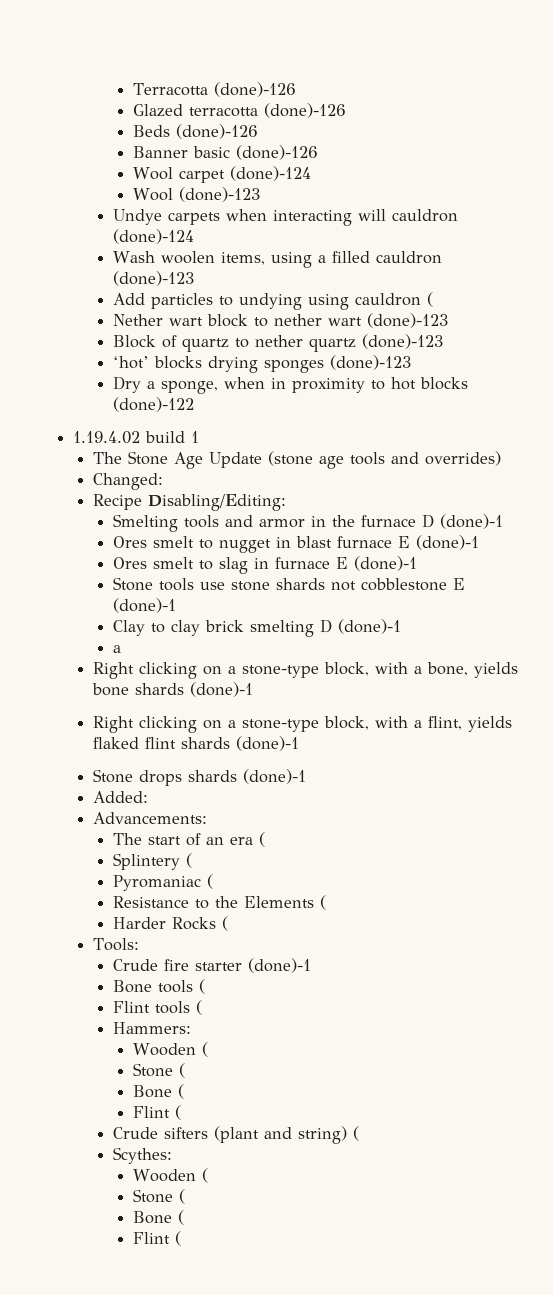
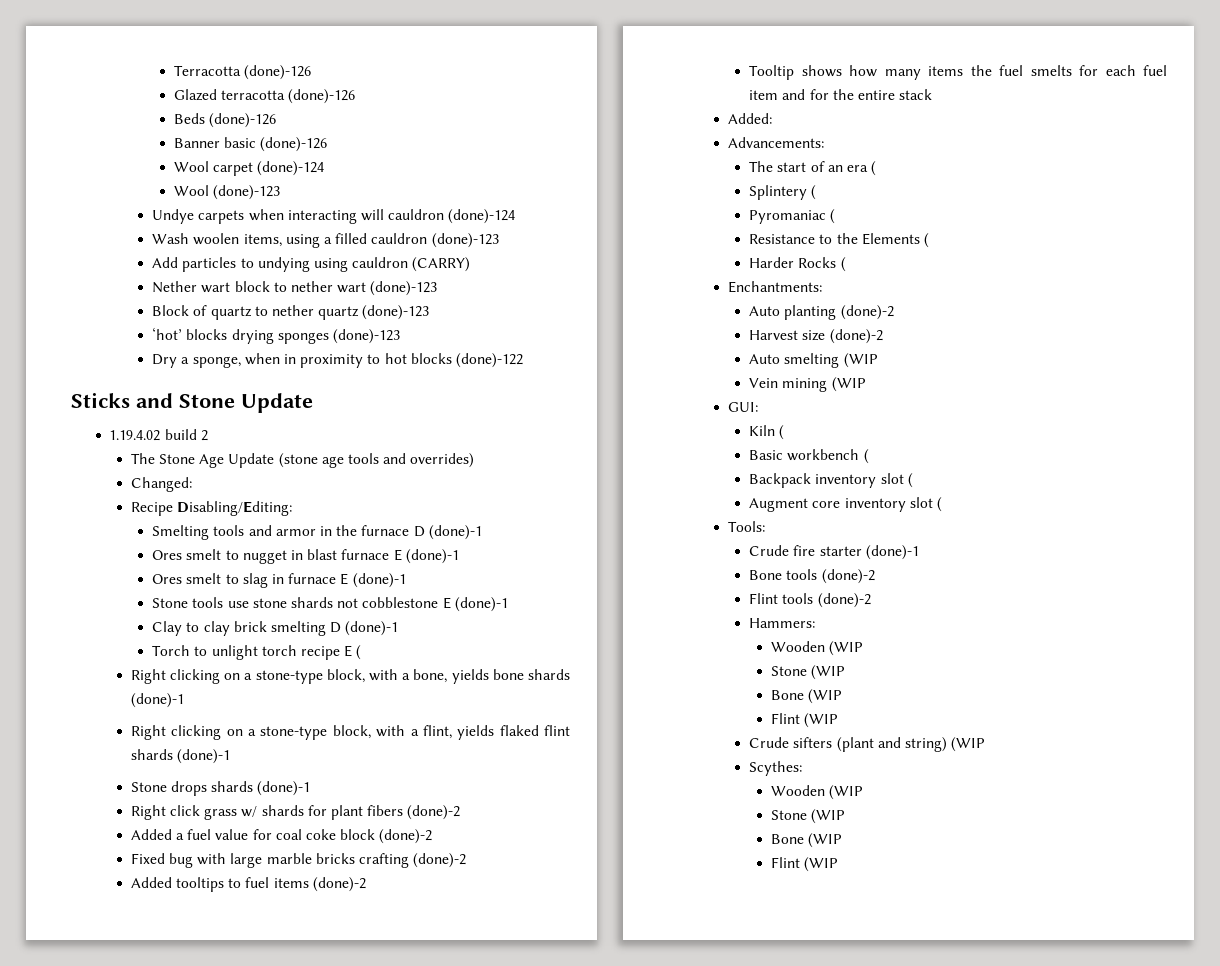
[426,292,433,307] ( -> [412,257,471,272] (CARRY)
(194, 404) none -> [71,392,313,413] // Sticks and Stone Update
[191,431,200,443] 1 -> [200,430,208,441] 2
[112,645,121,653] a -> [152,645,362,660] Torch to unlight torch recipe E (
(306, 776) none -> [130,805,461,820] [130,829,433,844] [130,853,467,868] [130,877,366,892] [749,65,1167,80] [749,89,933,100] // Right click grass w/ shards for plant fibers (done)-2 // Added a fuel value for coal coke block (done)-2 // Fixed bug with large marble bricks crafting (done)-2 // Added tooltips to fuel items (done)-2 // Tooltip shows how many items the fuel smelts for each fuel item and for the entire stack
(228, 923) none -> [727,281,822,293] [749,305,894,320] [749,329,883,344] [749,353,878,368] [749,377,866,392] [727,402,758,412] [749,425,785,440] [749,449,869,464] [749,473,913,488] [749,497,943,512] // Enchantments: // Auto planting (done)-2 // Harvest size (done)-2 // Auto smelting (WIP // Vein mining (WIP // GUI: // Kiln ( // Basic workbench ( // Backpack inventory slot ( // Augment core inventory slot (
[198,979,205,994] ( -> [821,569,875,584] (done)-2
[195,1000,202,1015] ( -> [817,593,871,608] (done)-2
[201,1042,208,1057] [132,1063,185,1078] [132,1084,184,1099] [132,1105,181,1120] ( // Stone ( // Bone ( // Flint ( -> [828,641,863,656] [770,665,845,680] [770,689,842,704] [770,713,838,728] (WIP // Stone (WIP // Bone (WIP // Flint (WIP
[352,1126,359,1141] ( -> [951,737,986,752] (WIP
[201,1168,208,1183] [132,1189,185,1204] [132,1210,184,1225] [132,1231,181,1246] ( // Stone ( // Bone ( // Flint ( -> [828,785,863,800] [770,809,845,824] [770,833,842,848] [770,857,838,872] (WIP // Stone (WIP // Bone (WIP // Flint (WIP

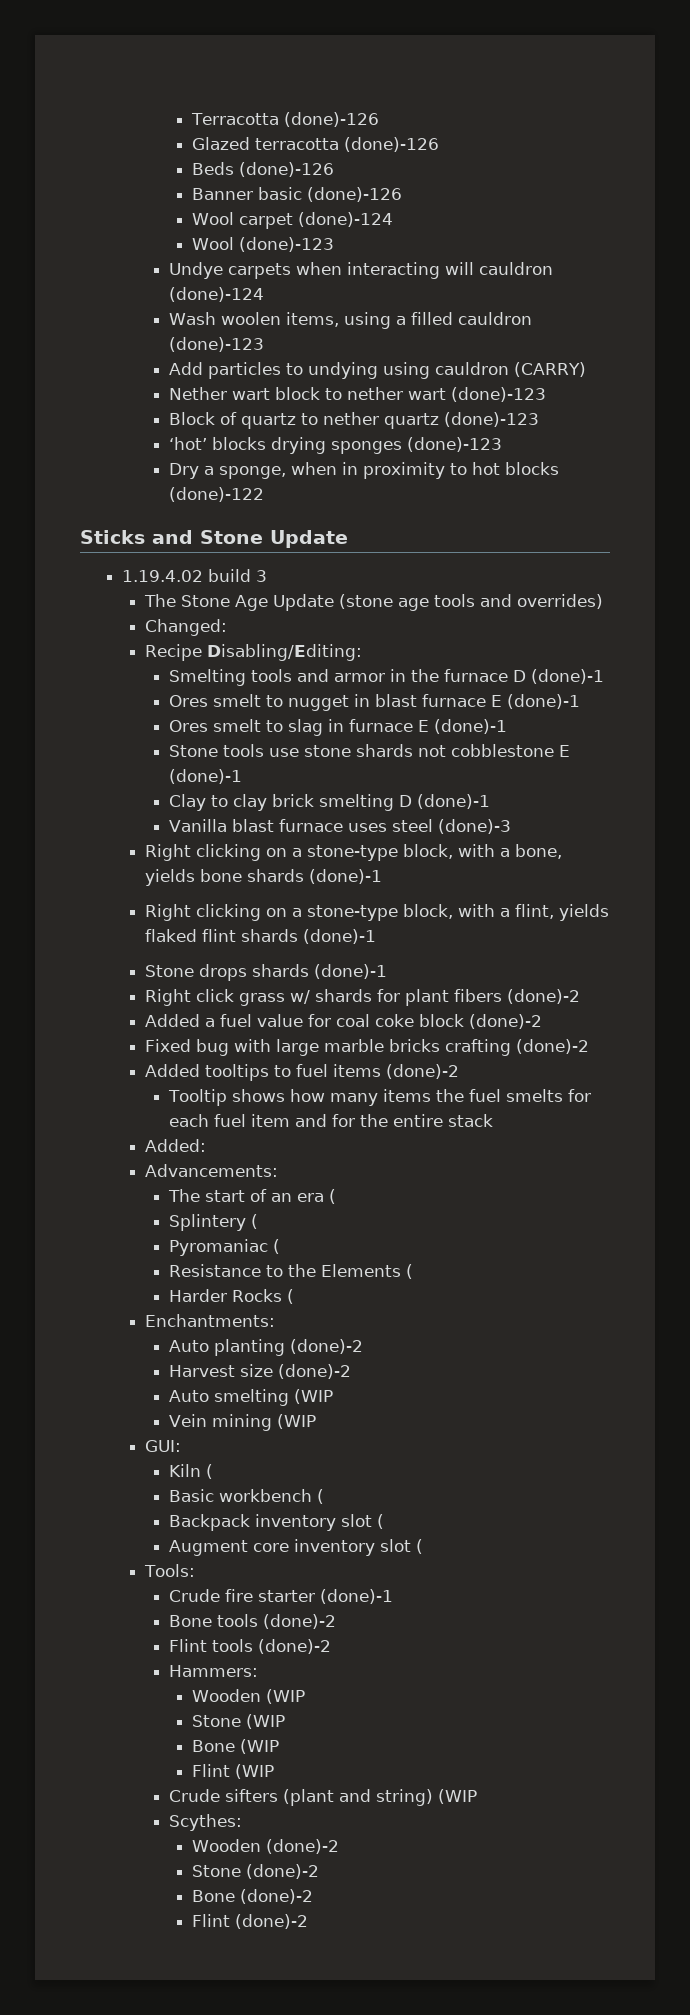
[200,430,208,441] 2 -> [255,570,267,582] 3
[152,645,362,660] Torch to unlight torch recipe E ( -> [168,819,511,834] Vanilla blast furnace uses steel (done)-3
[828,785,863,800] [770,809,845,824] [770,833,842,848] [770,857,838,872] (WIP // Stone (WIP // Bone (WIP // Flint (WIP -> [266,1839,340,1854] [192,1864,320,1879] [192,1889,314,1904] [192,1914,309,1929] (done)-2 // Stone (done)-2 // Bone (done)-2 // Flint (done)-2

